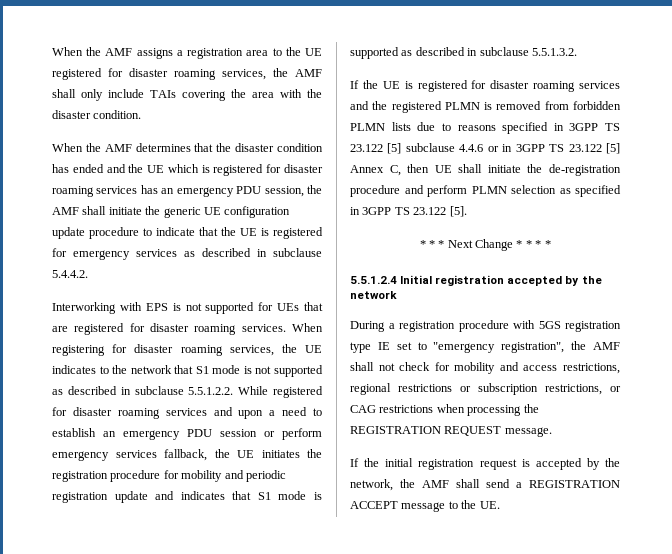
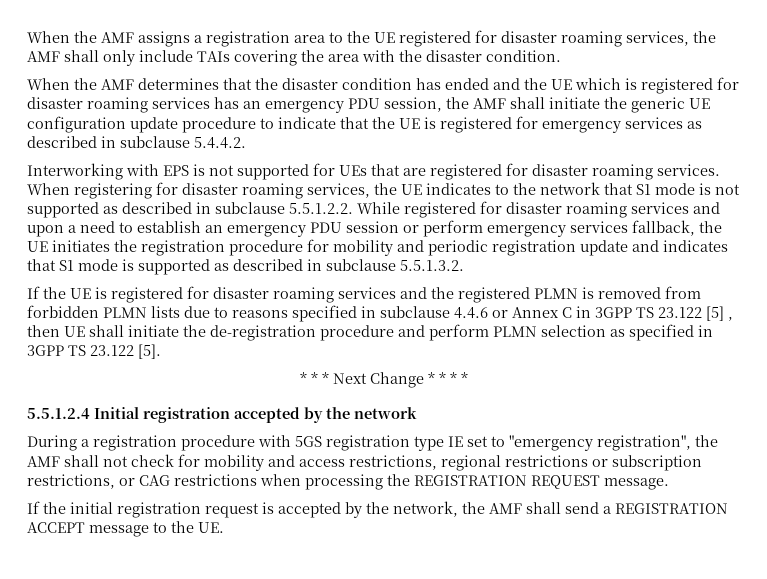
[569,123,620,131] [350,143,402,154] 3GPP TS 23.122 [5] -> (376, 312) none
[502,143,620,154] [350,165,401,176] in 3GPP TS 23.122 [5] Annex C, -> [512,306,733,321] Annex C in 3GPP TS 23.122 [5] ,

